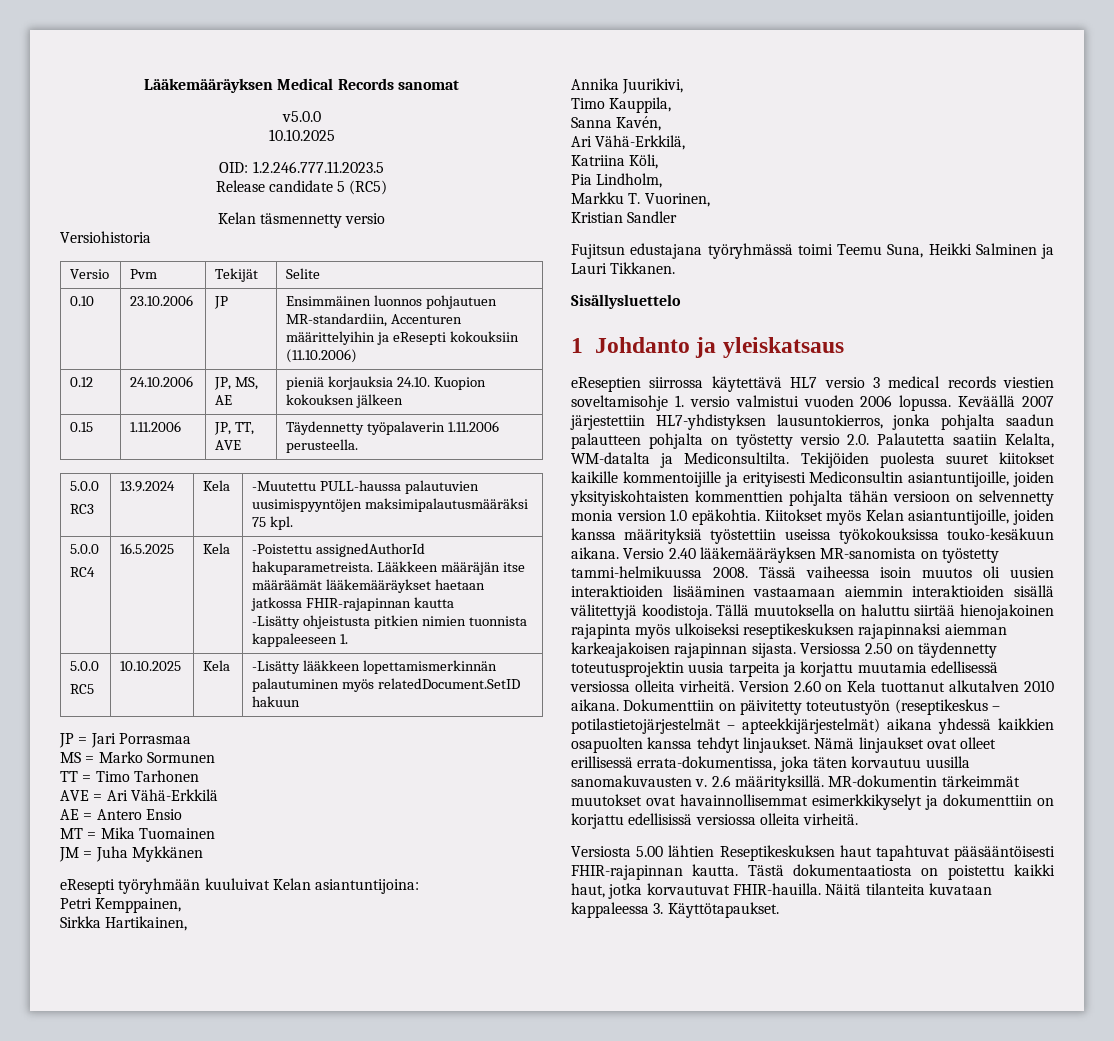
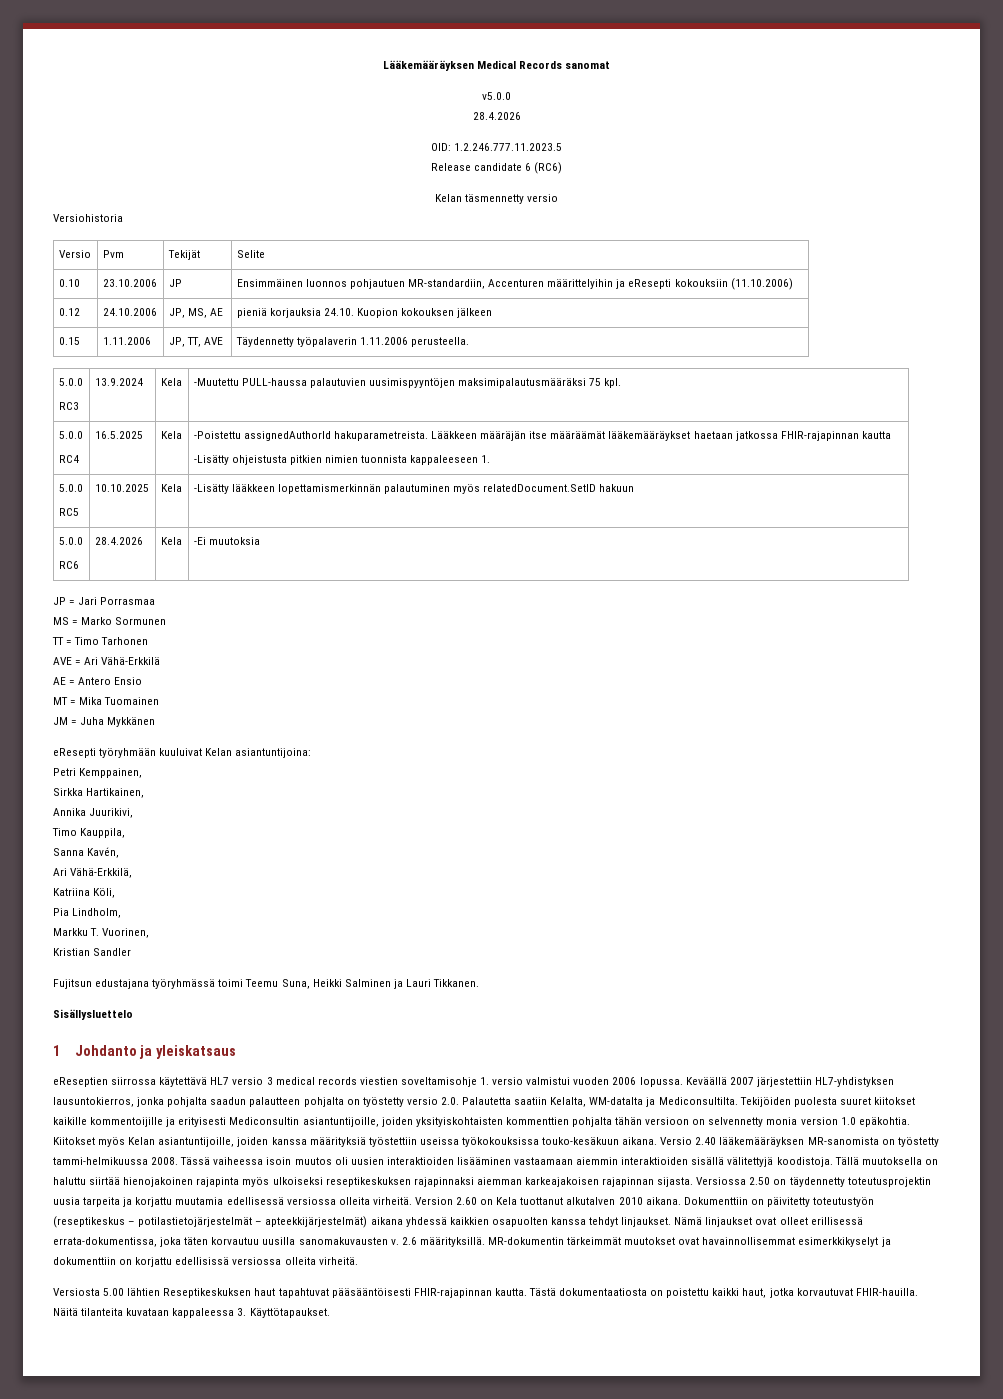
[268,129,335,141] 10.10.2025 -> [472,112,521,120] 28.4.2026
[337,180,388,195] 5 (RC5) -> [525,162,563,174] 6 (RC6)
(301, 701) none -> [58,537,83,545] [58,561,79,569] [94,537,143,545] [160,537,182,545] [193,537,260,545] // 5.0.0 // RC6 | 28.4.2026 | Kela | -Ei muutoksia

